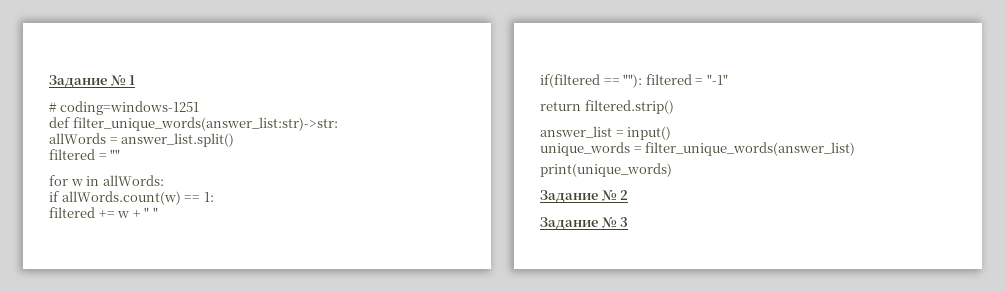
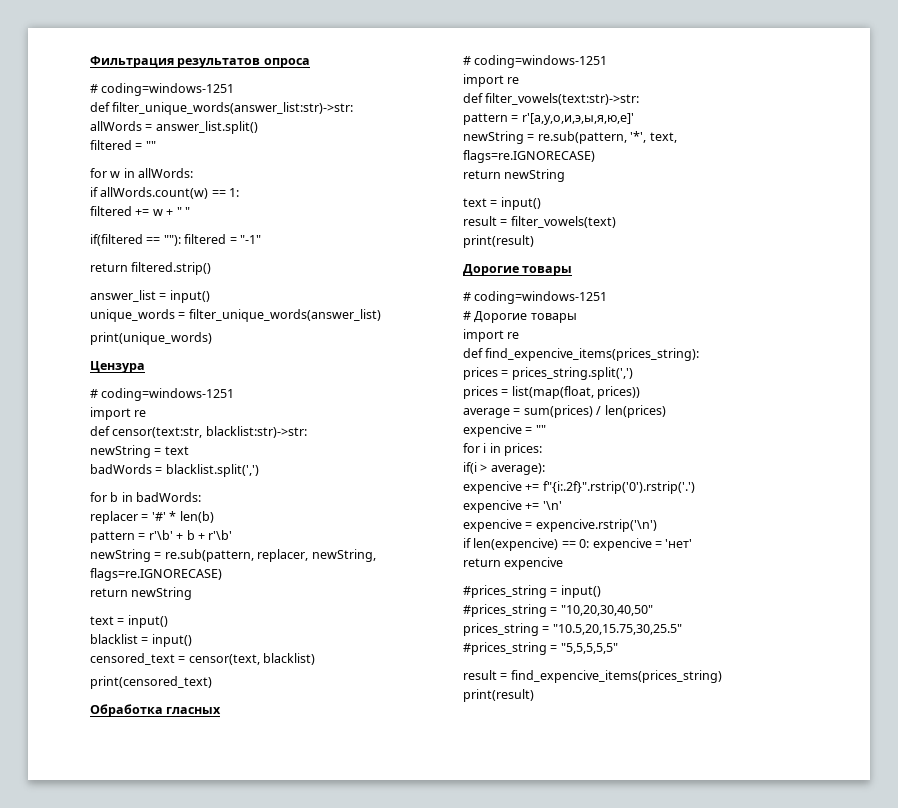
[49,75,136,88] Задание № 1 -> [90,56,310,68] Фильтрация результатов опроса
[540,190,629,203] [540,217,629,230] Задание № 2 // Задание № 3 -> [90,361,145,373] [90,388,235,401] [90,407,147,420] [90,426,307,438] [90,445,189,458] [90,464,259,477] [90,492,202,502] [90,511,214,524] [90,530,233,543] [90,549,376,562] [90,568,222,581] [90,587,193,600] [90,615,168,628] [90,634,192,647] [90,653,316,665] [90,676,212,689] [90,704,222,717] [463,55,608,68] [463,74,520,87] [463,93,640,105] [463,113,634,125] [463,131,677,144] [463,150,595,163] [463,169,566,182] [463,197,541,210] [463,216,616,228] [463,235,534,248] [463,264,573,276] [463,291,608,304] [463,311,577,323] [463,329,520,342] [463,348,700,361] [463,367,633,380] [463,386,641,399] [463,405,666,418] [463,424,546,437] [463,443,543,456] [463,462,545,475] [463,481,695,494] [463,500,562,513] [463,519,657,532] [463,538,693,551] [463,557,564,570] [463,585,601,598] [463,604,653,617] [463,623,682,636] [463,642,618,655] [463,670,722,683] [463,689,534,702] Цензура // # coding=windows-1251 // import re // def censor(text:str, blacklist:str)->str: // newString = text // badWords = blacklist.split(',') // for b in badWords: // replacer = '#' * len(b) // pattern = r'\b' + b + r'\b' // newString = re.sub(pattern, replacer, newString, flags=re.IGNORECASE) // return newString // text = input() // blacklist = input() // censored_text = censor(text, blacklist) // print(censored_text) // Обработка гласных // # coding=windows-1251 // import re // def filter_vowels(text:str)->str: // pattern = r'[а,у,о,и,э,ы,я,ю,е]' // newString = re.sub(pattern, '*', text, flags=re.IGNORECASE) // return newString // text = input() // result = filter_vowels(text) // print(result) // Дорогие товары // # coding=windows-1251 // # Дорогие товары // import re // def find_expencive_items(prices_string): // prices = prices_string.split(',') // prices = list(map(float, prices)) // average = sum(prices) / len(prices) // expencive = "" // for i in prices: // if(i > average): // expencive += f"{i:.2f}".rstrip('0').rstrip('.') // expencive += '\n' // expencive = expencive.rstrip('\n') // if len(expencive) == 0: expencive = 'нет' // return expencive // #prices_string = input() // #prices_string = "10,20,30,40,50" // prices_string = "10.5,20,15.75,30,25.5" // #prices_string = "5,5,5,5,5" // result = find_expencive_items(prices_string) // print(result)

